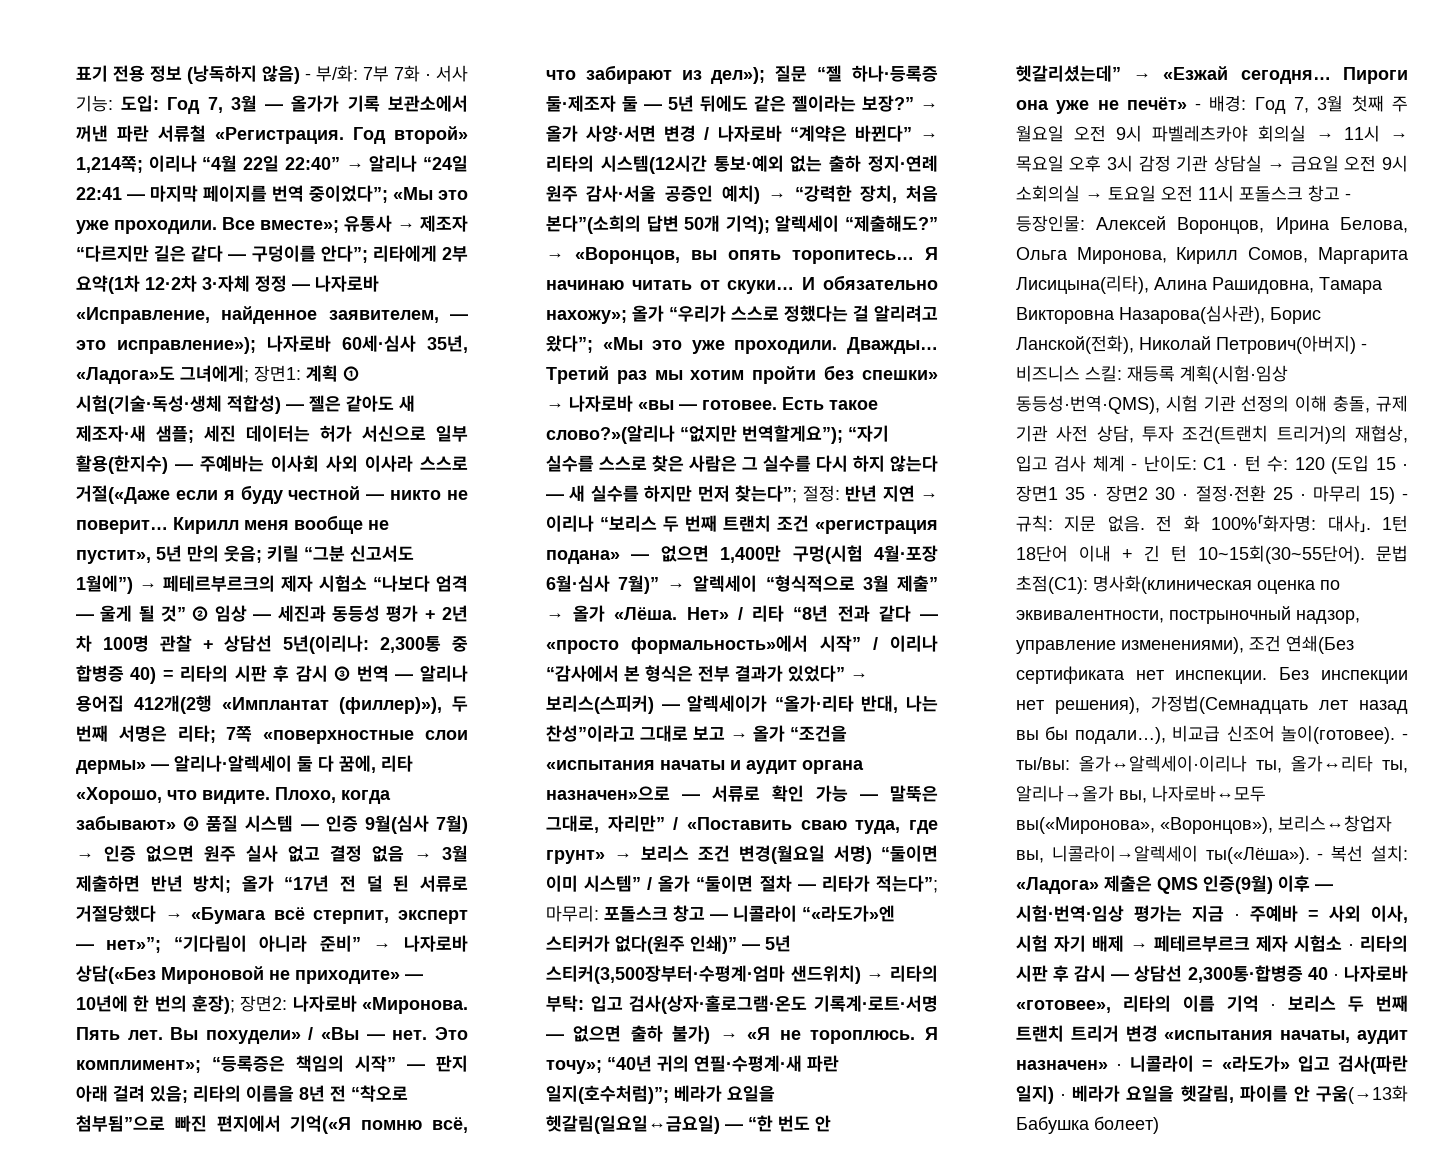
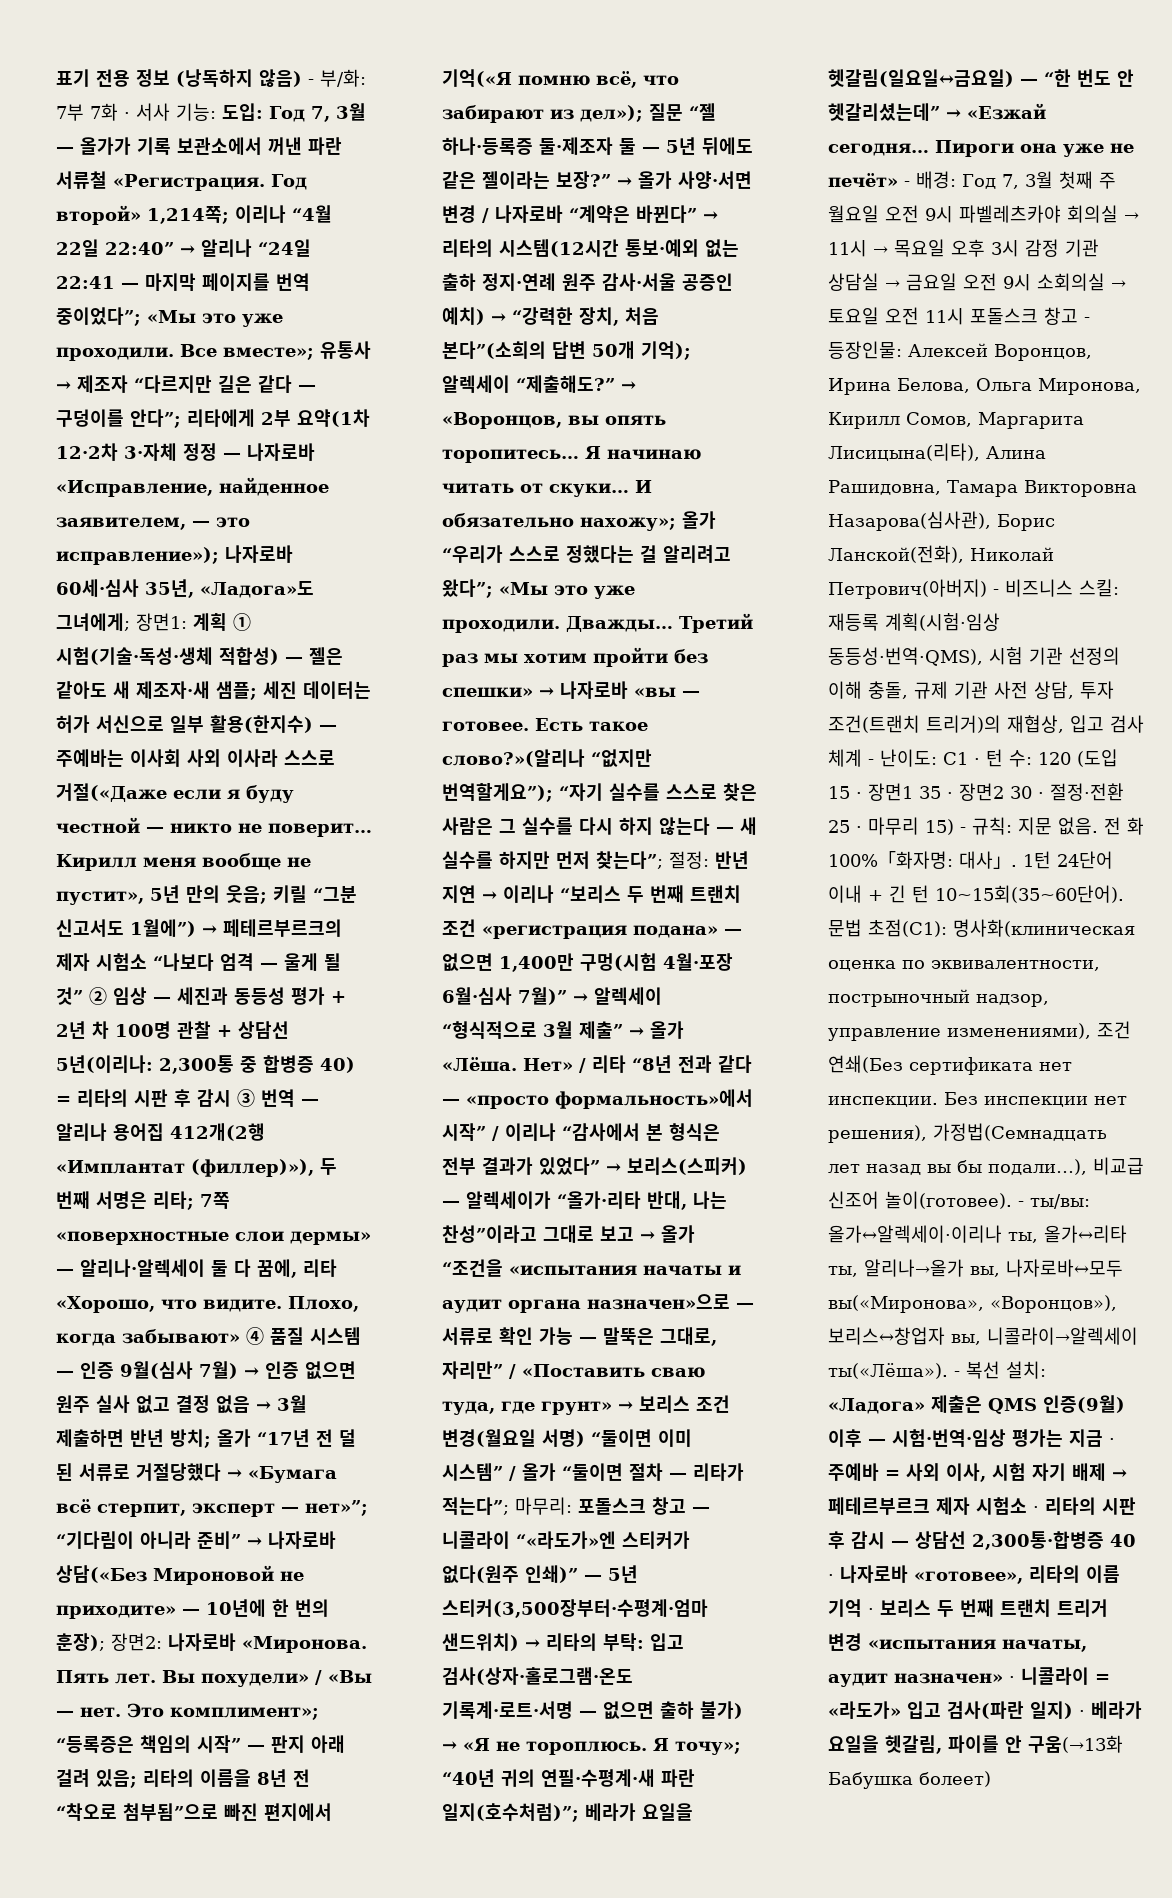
[1015,545,1068,562] 18단어 -> [1056,851,1113,869] 24단어
[1197,545,1365,564] 10~15회(30~55단어). -> [934,885,1124,903] 10~15회(35~60단어).

